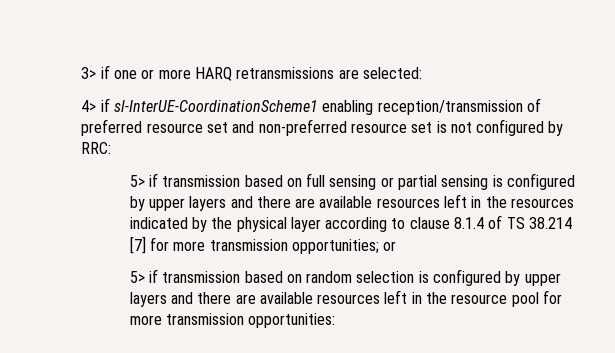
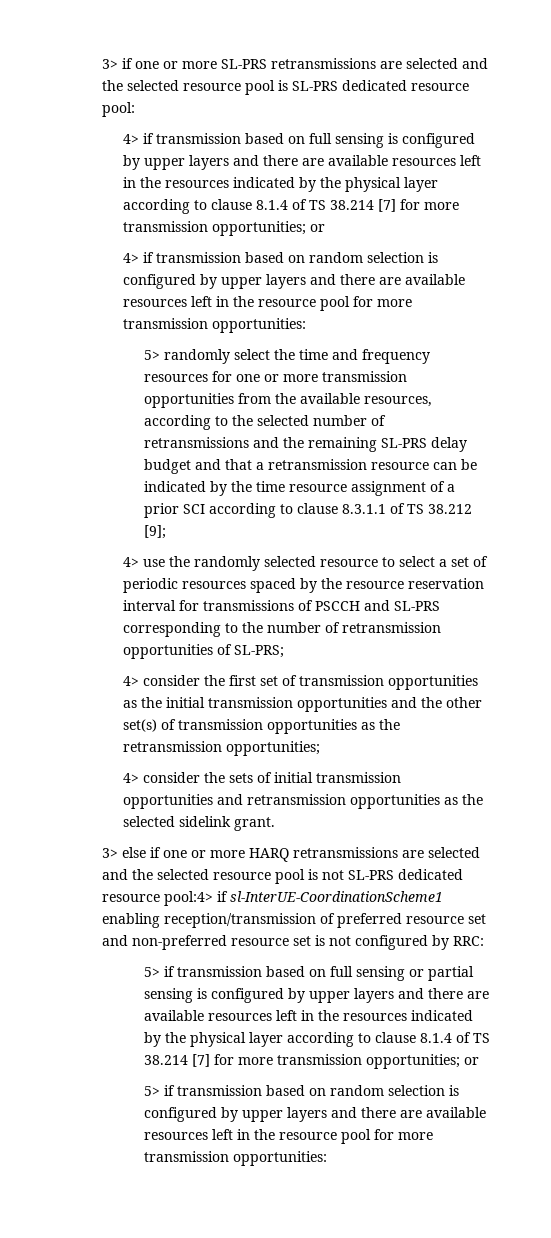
[194,67,422,81] [81,100,97,112] HARQ retransmissions are selected: // 4> -> [220,58,488,69] [101,80,469,95] [101,102,135,117] [123,133,476,148] [123,155,482,170] [123,177,439,192] [123,199,460,214] [123,221,326,236] [123,252,439,263] [123,274,466,289] [123,296,413,311] [123,318,307,333] [144,349,431,364] [144,371,408,382] [144,393,433,408] [144,415,387,430] [144,437,468,452] [144,459,478,474] [144,481,456,496] [144,503,473,518] [144,525,167,539] [123,556,489,571] [123,578,485,593] [123,600,441,611] [123,622,442,637] [123,644,285,659] [123,675,479,690] [123,697,483,712] [123,719,401,734] [123,741,321,756] [123,772,402,783] [123,794,484,809] [123,816,276,831] [101,847,480,862] [101,869,463,884] [101,891,213,906] SL-PRS retransmissions are selected and the selected resource pool is SL-PRS dedicated resource pool: // 4> if transmission based on full sensing is configured by upper layers and there are available resources left in the resources indicated by the physical layer according to clause 8.1.4 of TS 38.214 [7] for more transmission opportunities; or // 4> if transmission based on random selection is configured by upper layers and there are available resources left in the resource pool for more transmission opportunities: // 5> randomly select the time and frequency resources for one or more transmission opportunities from the available resources, according to the selected number of retransmissions and the remaining SL-PRS delay budget and that a retransmission resource can be indicated by the time resource assignment of a prior SCI according to clause 8.3.1.1 of TS 38.212 [9]; // 4> use the randomly selected resource to select a set of periodic resources spaced by the resource reservation interval for transmissions of PSCCH and SL-PRS corresponding to the number of retransmission opportunities of SL-PRS; // 4> consider the first set of transmission opportunities as the initial transmission opportunities and the other set(s) of transmission opportunities as the retransmission opportunities; // 4> consider the sets of initial transmission opportunities and retransmission opportunities as the selected sidelink grant. // 3> else if one or more HARQ retransmissions are selected and the selected resource pool is not SL-PRS dedicated resource pool:4>

